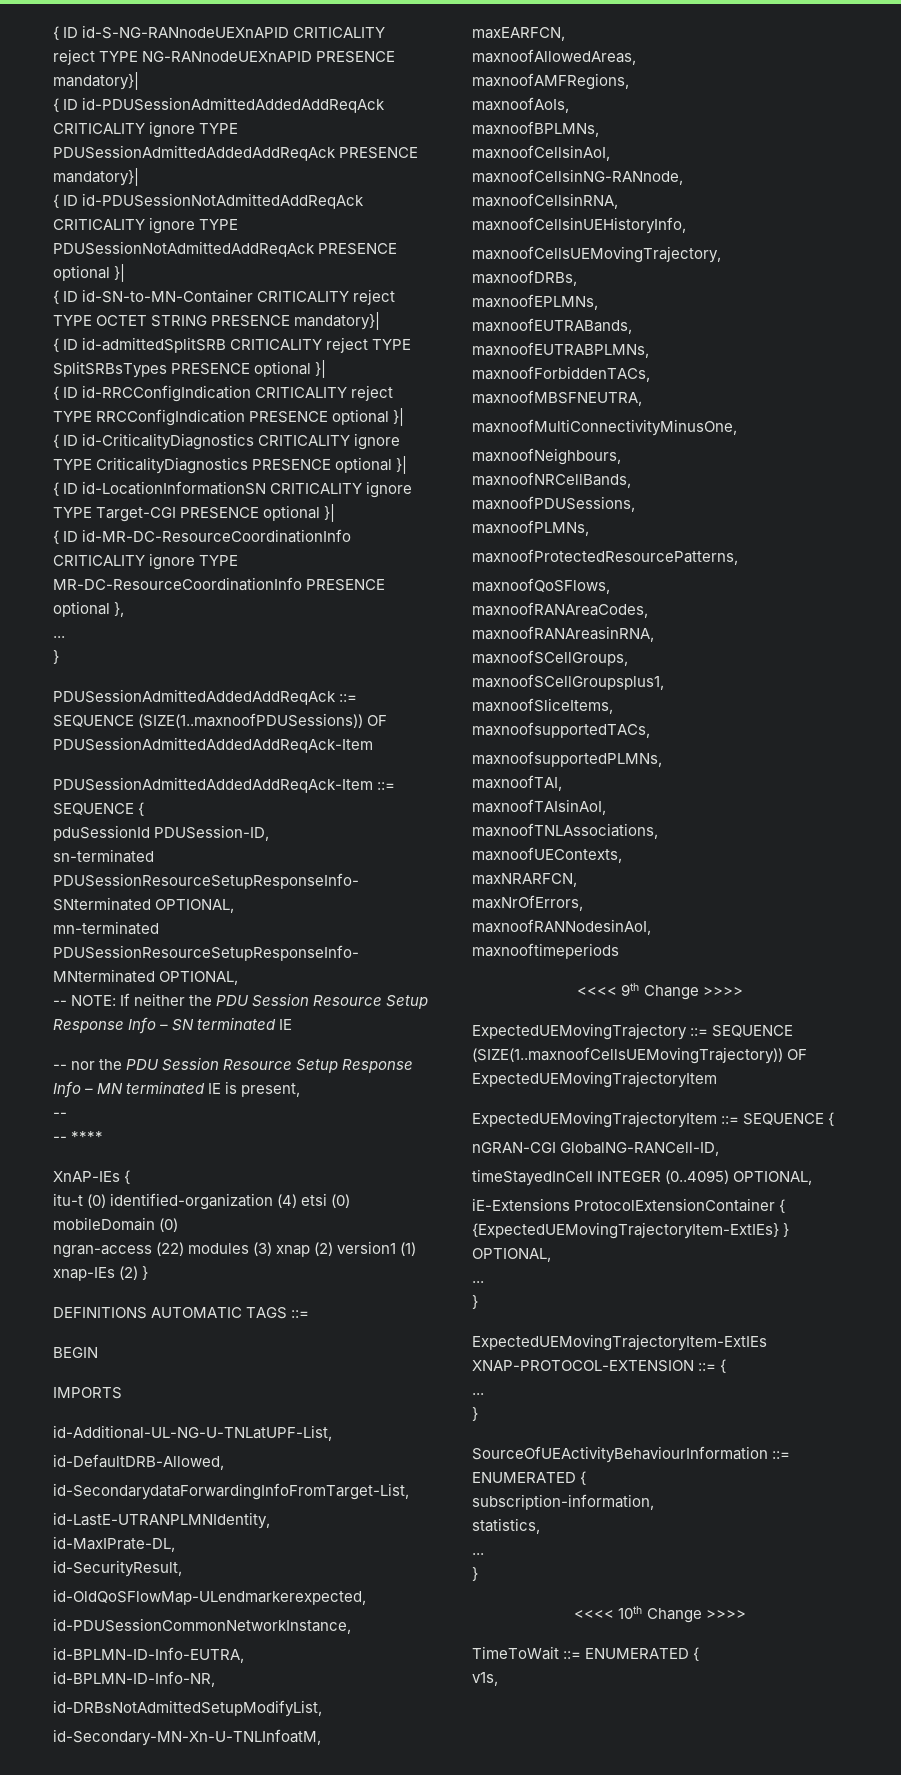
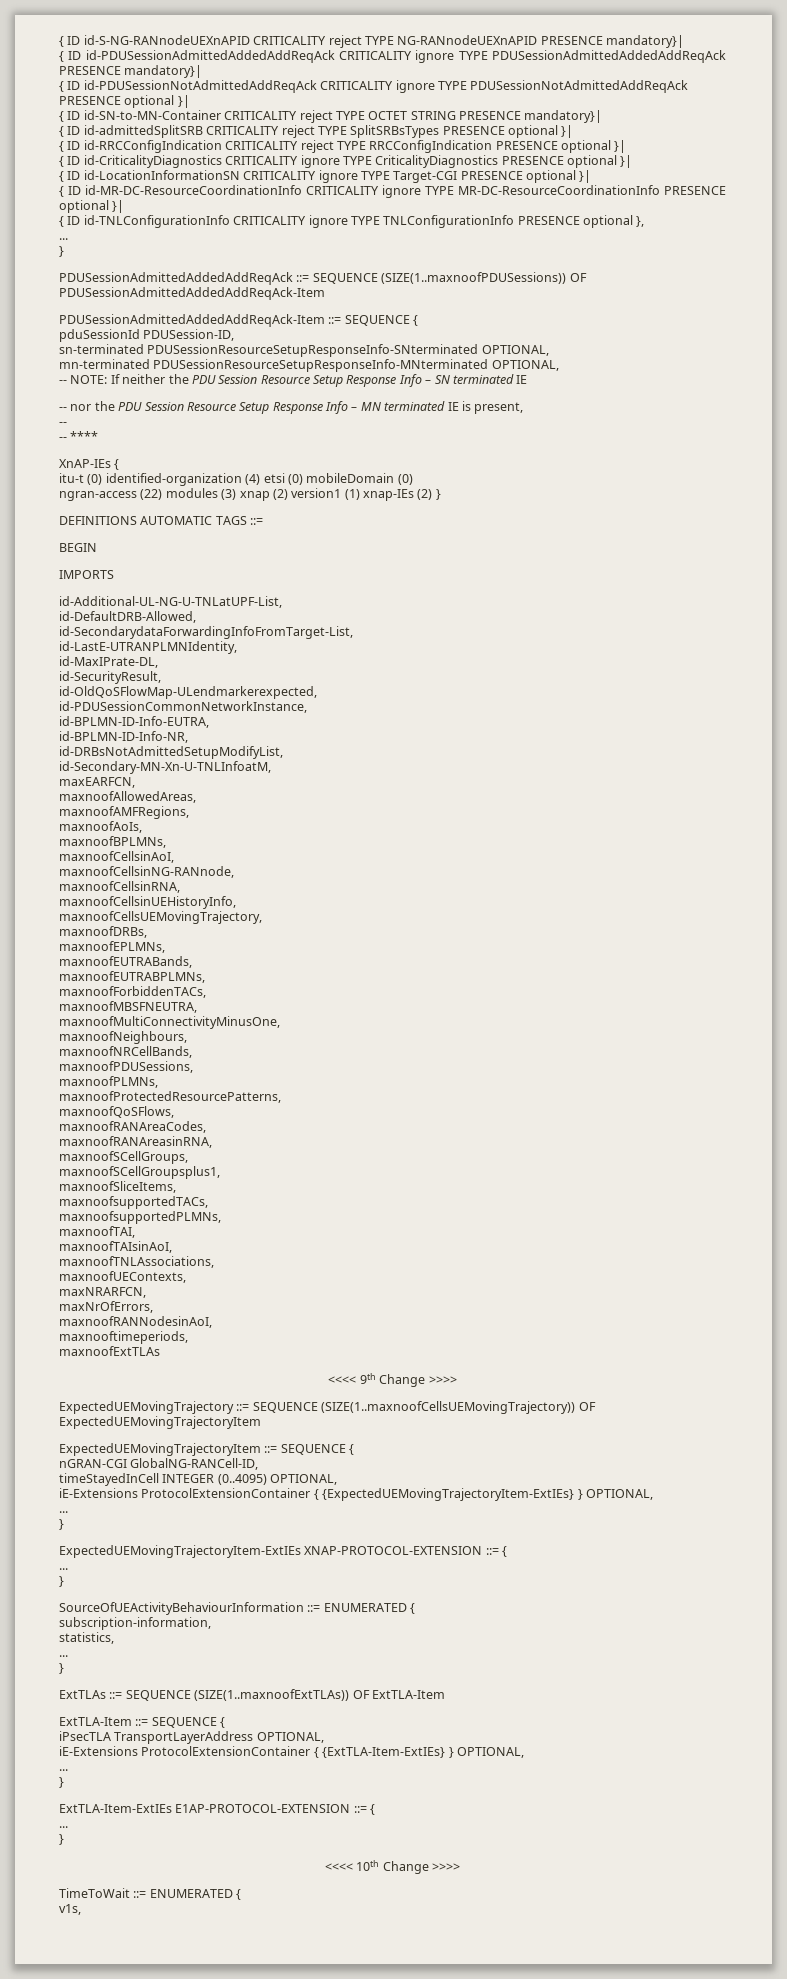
(110, 609) none -> [112,200,125,213] [59,215,633,228] }| // { ID id-TNLConfigurationInfo CRITICALITY ignore TYPE TNLConfigurationInfo PRESENCE optional
[472,943,619,959] maxnooftimeperiods -> [59,1331,188,1344] [59,1346,160,1356] maxnooftimeperiods, // maxnoofExtTLAs
(478, 1574) none -> [59,1689,445,1701] [59,1717,226,1728] [59,1731,324,1744] [59,1746,524,1758] [59,1769,68,1771] [59,1777,64,1788] [59,1804,376,1815] [59,1826,68,1828] [59,1834,64,1845] // ExtTLAs ::= SEQUENCE (SIZE(1..maxnoofExtTLAs)) OF ExtTLA-Item // ExtTLA-Item ::= SEQUENCE { // iPsecTLA TransportLayerAddress OPTIONAL, // iE-Extensions ProtocolExtensionContainer { {ExtTLA-Item-ExtIEs} } OPTIONAL, // ... // } // ExtTLA-Item-ExtIEs E1AP-PROTOCOL-EXTENSION ::= { // ... // }

